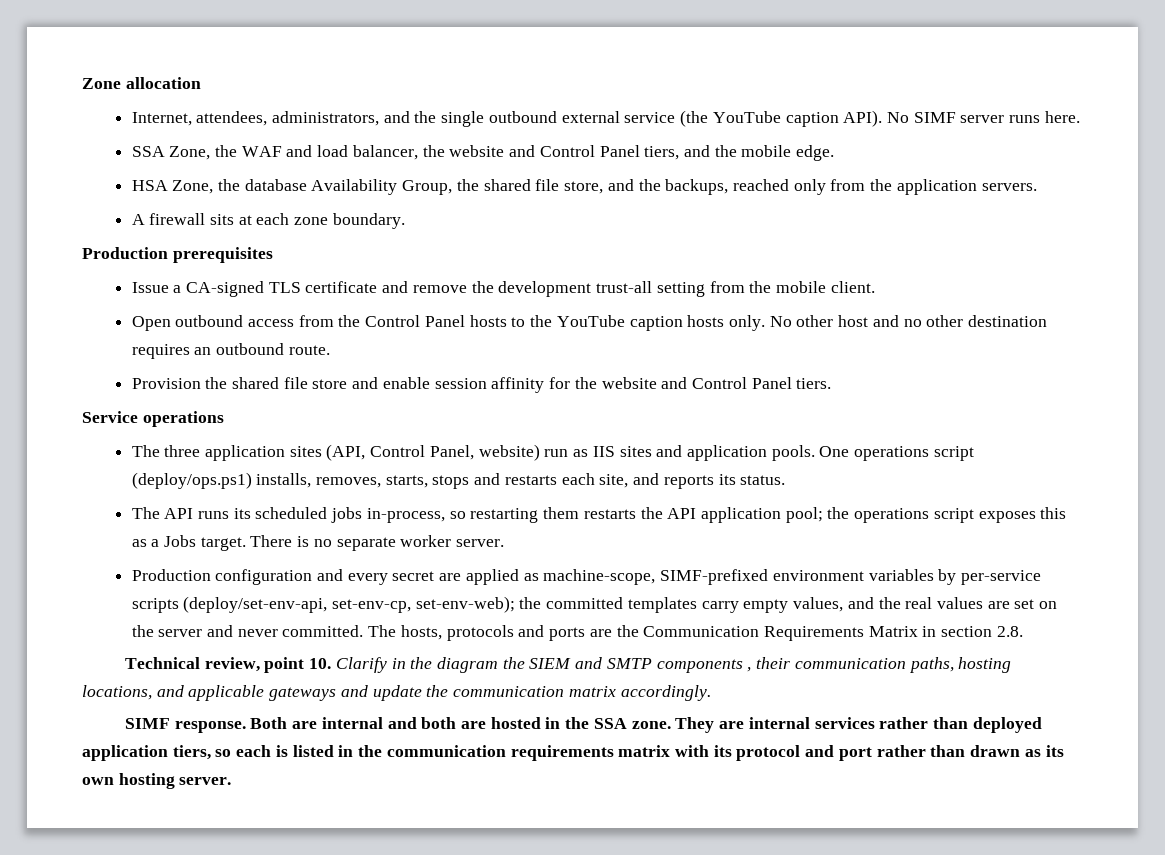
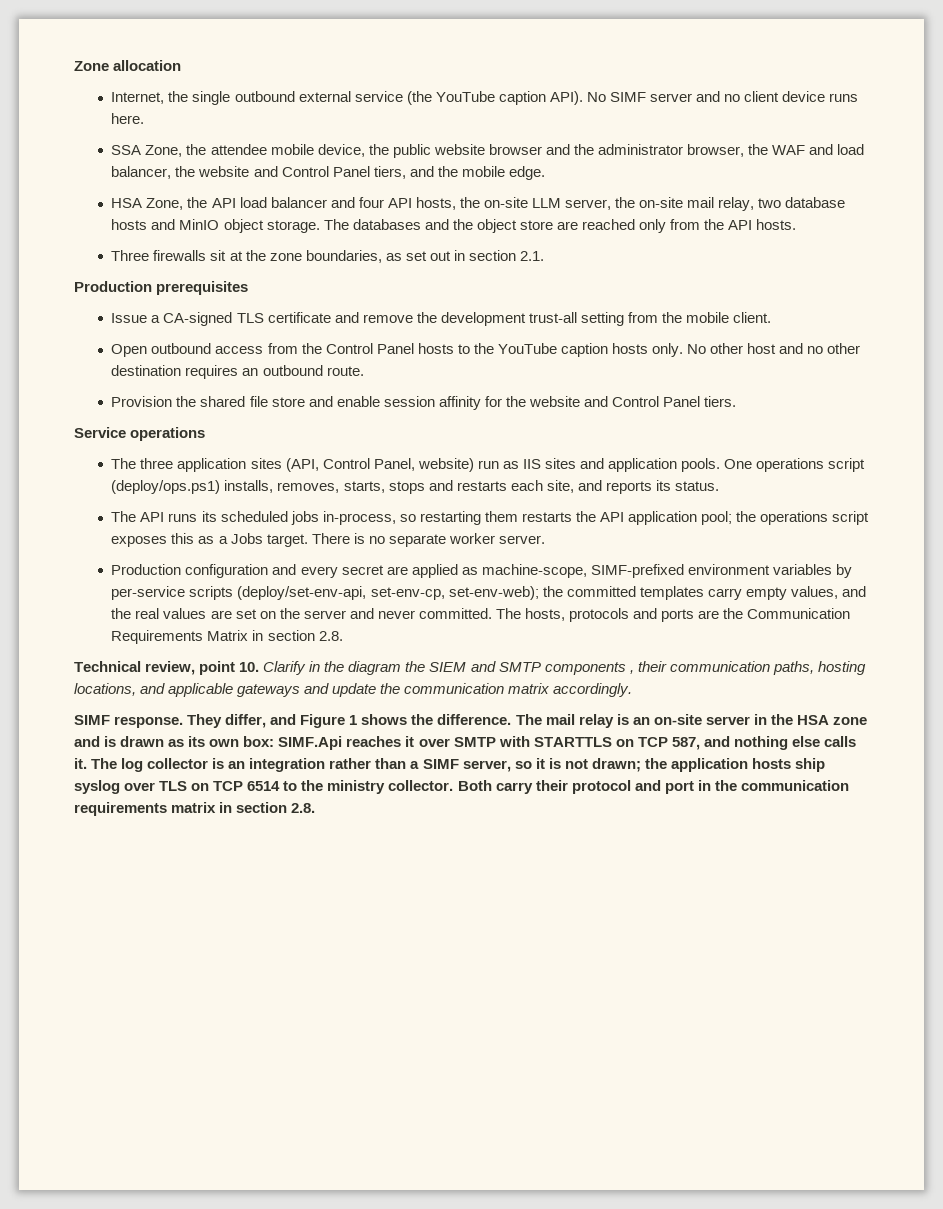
[196,111,410,126] attendees, administrators, and -> (165, 98) none
(1005, 119) none -> [696,91,826,102] and no client device
(238, 151) none -> [210,144,769,158] attendee mobile device, the public website browser and the administrator browser, the
[244,179,1037,195] [131,213,405,229] database Availability Group, the shared file store, and the backups, reached only from the application servers. // A firewall sits at each zone boundary. -> [211,197,846,211] [111,219,797,233] [111,250,544,263] API load balancer and four API hosts, the on-site LLM server, the on-site mail relay, two database hosts and MinIO object storage. The databases and the object store are reached only from the API hosts. // Three firewalls sit at the zone boundaries, as set out in section 2.1.
[250,717,1042,733] [82,745,334,761] Both are internal and both are hosted in the SSA zone. They are internal services rather than deployed application tiers, so each is listed -> [187,714,867,728] [74,736,856,750] [74,758,825,772] [74,780,694,794] They differ, and Figure 1 shows the difference. The mail relay is an on-site server in the HSA zone and is drawn as its own box: SIMF.Api reaches it over SMTP with STARTTLS on TCP 587, and nothing else calls it. The log collector is an integration rather than a SIMF server, so it is not drawn; the application hosts ship syslog over TLS on TCP 6514 to the ministry collector. Both carry their protocol and port
[674,745,1064,761] [82,773,232,789] with its protocol and port rather than drawn as its own hosting server. -> [219,802,316,813] in section 2.8.

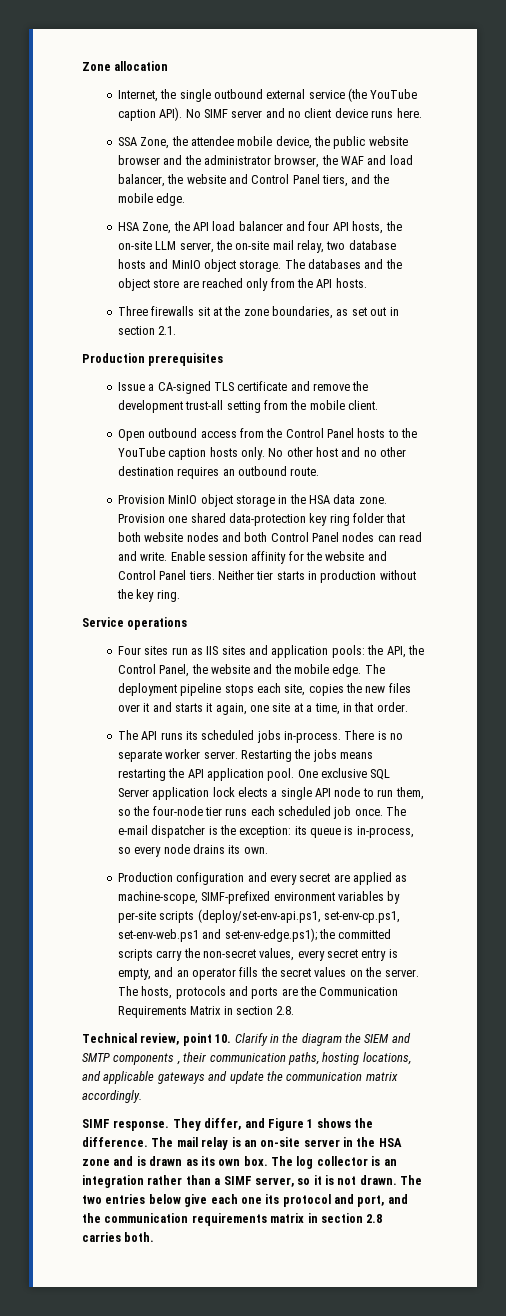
[176,396,380,407] the shared file store and enable -> [168,494,387,507] [117,513,406,526] [117,532,423,542] [117,551,205,561] MinIO object storage in the HSA data zone. Provision one shared data-protection key ring folder that both website nodes and both Control Panel nodes can read and write. Enable
[74,427,206,441] [111,458,474,472] // Service operations // The three application sites (API, Control Panel, website) -> [217,570,416,583] [116,589,180,602] [82,617,188,630] [117,646,169,655] Neither tier starts in production without the key ring. // Service operations // Four sites
[681,458,866,472] [111,480,719,494] pools. One operations script (deploy/ops.ps1) installs, removes, starts, stops and restarts each site, and reports its status. -> [331,645,424,658] [117,664,385,677] [117,683,411,696] [117,702,408,715] pools: the API, the Control Panel, the website and the mobile edge. The deployment pipeline stops each site, copies the new files over it and starts it again, one site at a time, in that order.
[322,511,870,525] [111,533,308,547] in-process, so restarting them restarts the API application pool; the operations script exposes this as a Jobs target. -> [284,731,342,743] in-process.
(545, 539) none -> [240,749,374,762] [117,768,391,781] [117,787,424,800] [117,806,407,819] [117,825,414,838] [117,844,268,857] Restarting the jobs means restarting the API application pool. One exclusive SQL Server application lock elects a single API node to run them, so the four-node tier runs each scheduled job once. The e-mail dispatcher is the exception: its queue is in-process, so every node drains its own.
[111,586,866,600] [111,608,492,619] per-service scripts (deploy/set-env-api, set-env-cp, set-env-web); the committed templates carry empty values, and the real values are set on the server and never committed. -> [117,909,400,923] [117,928,392,942] [117,948,398,961] [117,967,419,980] per-site scripts (deploy/set-env-api.ps1, set-env-cp.ps1, set-env-web.ps1 and set-env-edge.ps1); the committed scripts carry the non-secret values, every secret entry is empty, and an operator fills the secret values on the server.
[243,736,856,750] [74,758,87,769] box: SIMF.Api reaches it over SMTP with STARTTLS on TCP 587, and nothing else calls it. -> [243,1156,268,1166] box.
[591,758,825,772] [74,780,711,794] drawn; the application hosts ship syslog over TLS on TCP 6514 to the ministry collector. Both carry their protocol and port in -> [359,1175,423,1185] [82,1194,408,1207] drawn. The two entries below give each one its protocol and port, and
[291,803,316,813] 2.8. -> [366,1214,383,1223] [82,1232,155,1242] 2.8 carries both.

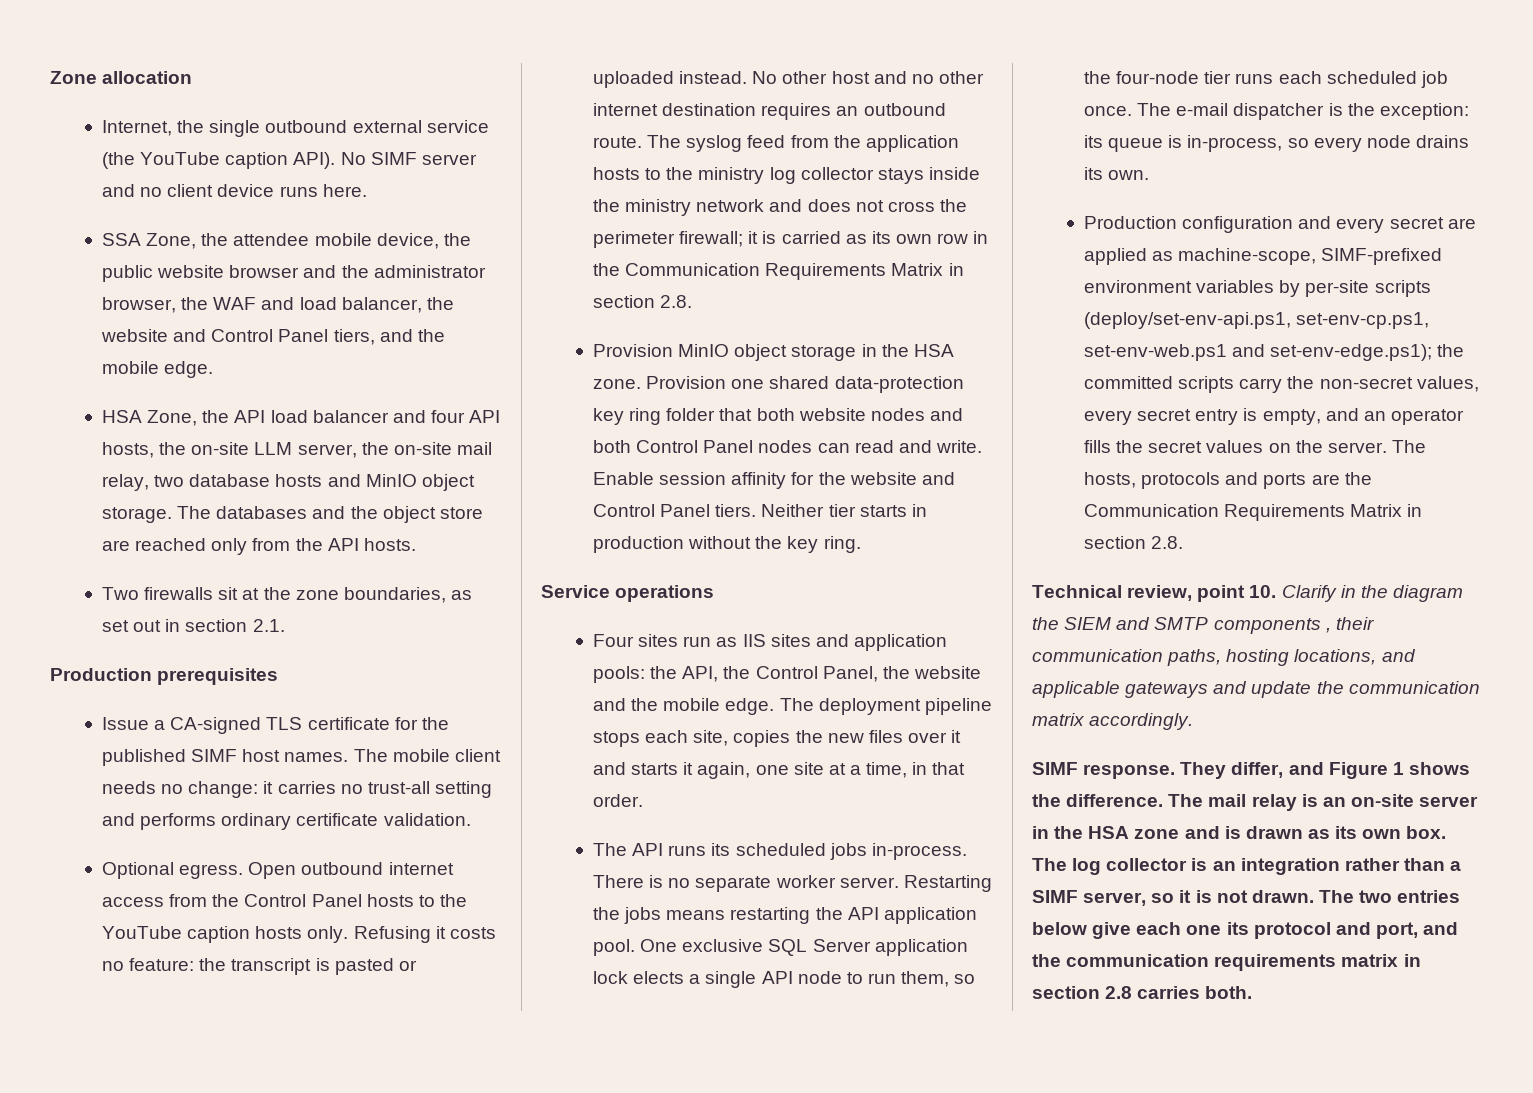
[117,306,148,316] Three -> [102,587,140,600] Two
[290,381,369,391] [117,400,379,413] and remove the development trust-all setting from the mobile client. // -> [394,717,449,730] [102,749,501,766] [102,781,492,798] [102,813,471,830] [102,862,244,879] for the published SIMF host names. The mobile client needs no change: it carries no trust-all setting and performs ordinary certificate validation. // Optional egress.
(198, 433) none -> [388,862,454,875] internet
(265, 453) none -> [353,926,496,943] [102,958,417,975] [593,71,748,88] Refusing it costs no feature: the transcript is pasted or uploaded instead.
(407, 452) none -> [593,103,659,116] internet
(320, 471) none -> [647,135,959,152] [593,167,980,184] [593,199,967,216] [593,231,989,248] [593,263,964,280] [593,295,693,308] The syslog feed from the application hosts to the ministry log collector stays inside the ministry network and does not cross the perimeter firewall; it is carried as its own row in the Communication Requirements Matrix in section 2.8.
[333,494,356,504] data -> (954, 350) none

